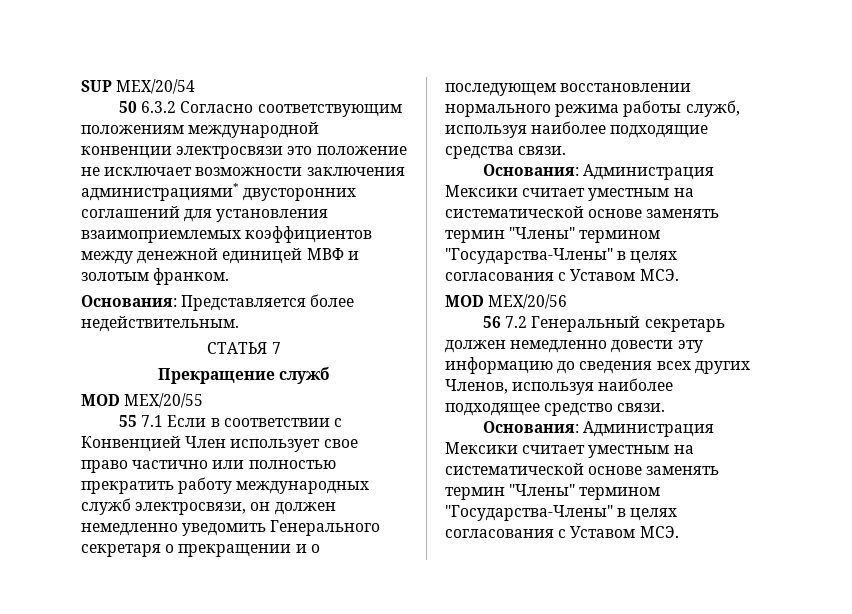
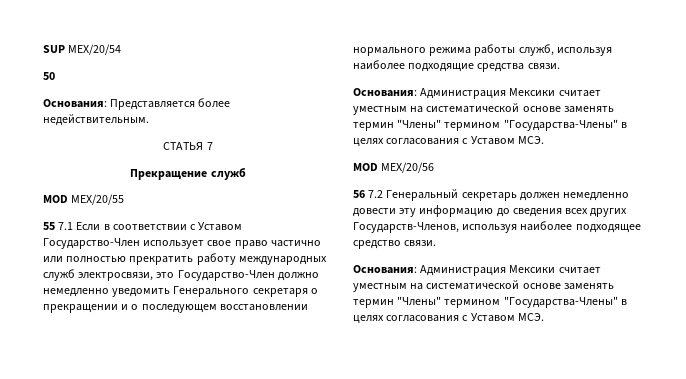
[141,101,402,117] [81,122,320,138] [81,146,407,159] [81,167,405,176] [81,183,357,201] [81,206,329,222] [81,226,373,243] [81,248,359,264] [81,268,230,285] 6.3.2 Согласно соответствующим положениям международной конвенции электросвязи это положение не исключает возможности заключения администрациями* двусторонних соглашений для установления взаимоприемлемых коэффициентов между денежной единицей МВФ и золотым франком. -> (55, 76) none
[81,436,227,452] Конвенцией Член -> [198,222,243,231] [43,238,140,249] Уставом Государство-Член
[250,502,336,515] он должен -> [156,270,319,281] это Государство-Член должно
[445,379,508,394] Членов, -> [353,222,459,233] Государств-Членов,

